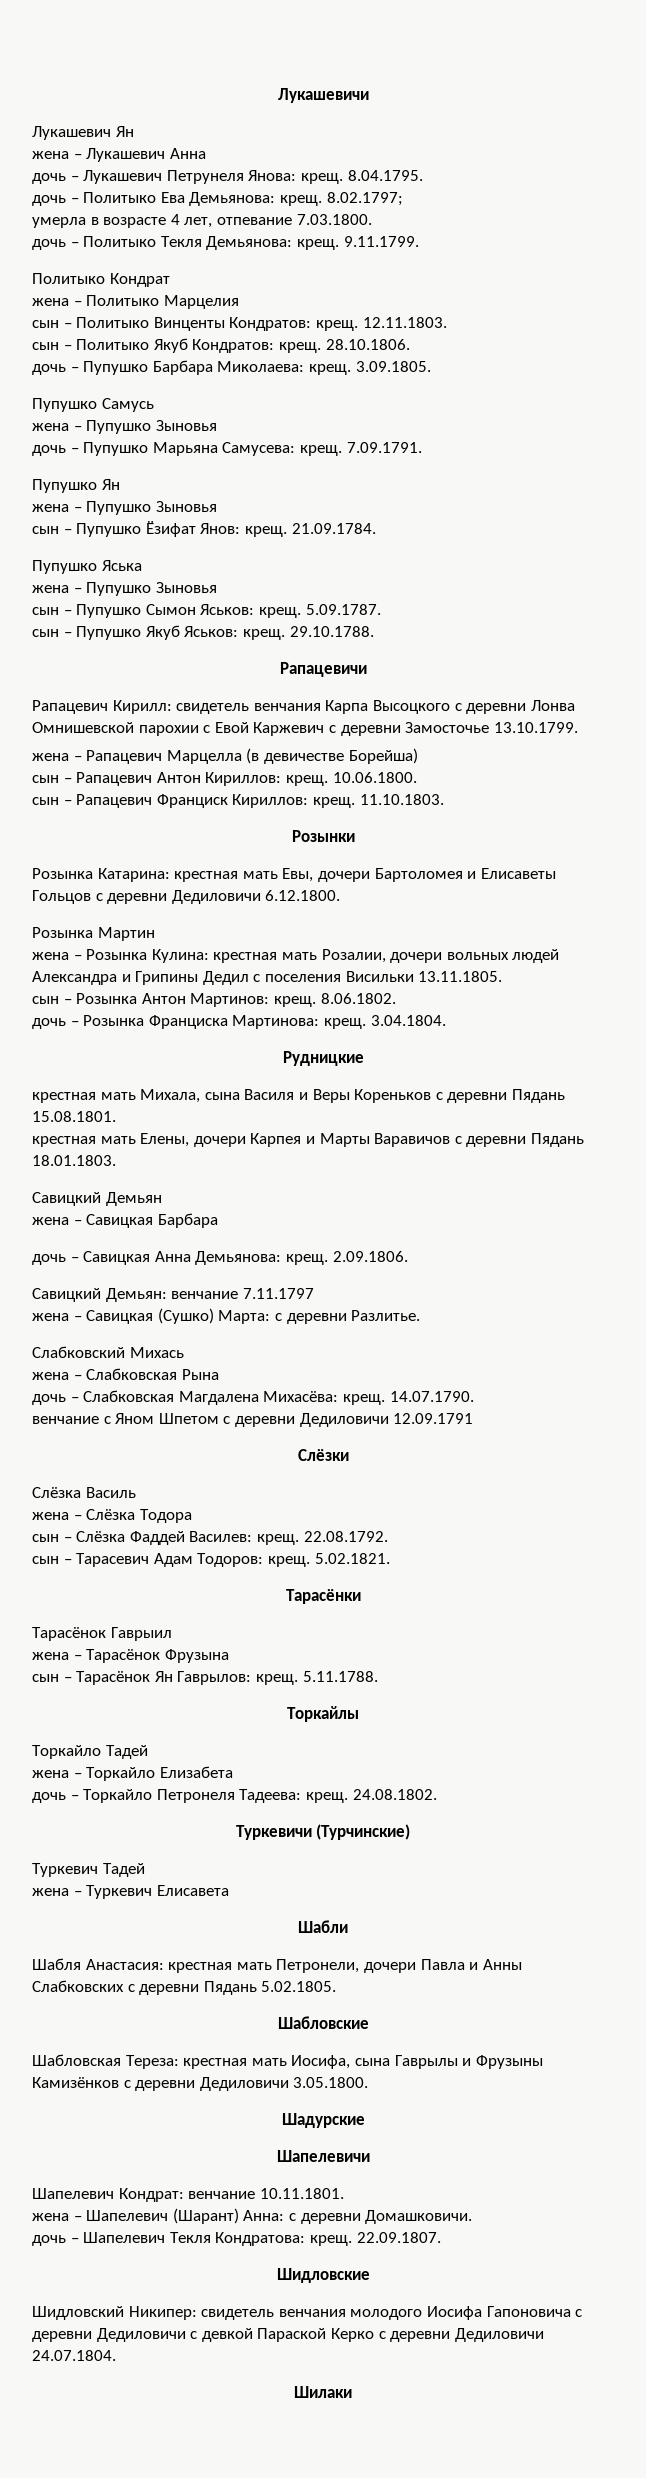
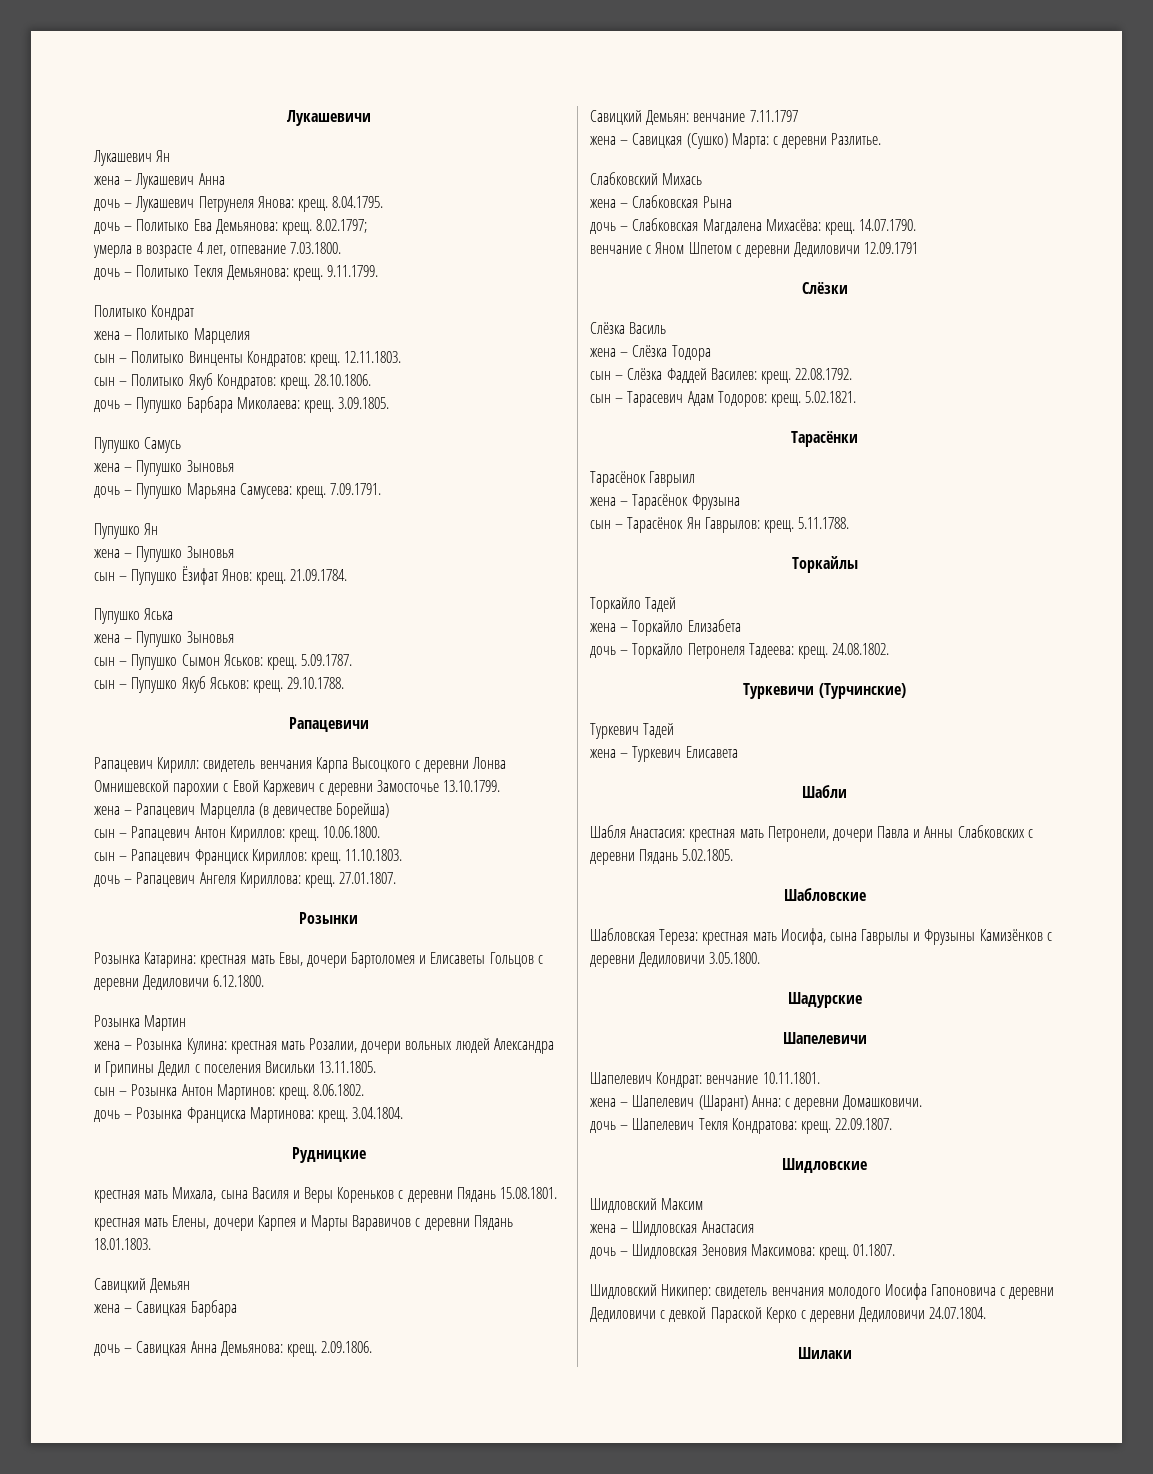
(444, 799) none -> [94,872,397,888] // дочь – Рапацевич Ангеля Кириллова: крещ. 27.01.1807.
(370, 2275) none -> [590,1198,704,1213] [590,1221,754,1236] [590,1244,896,1260] // Шидловский Максим // жена – Шидловская Анастасия // дочь – Шидловская Зеновия Максимова: крещ. 01.1807.

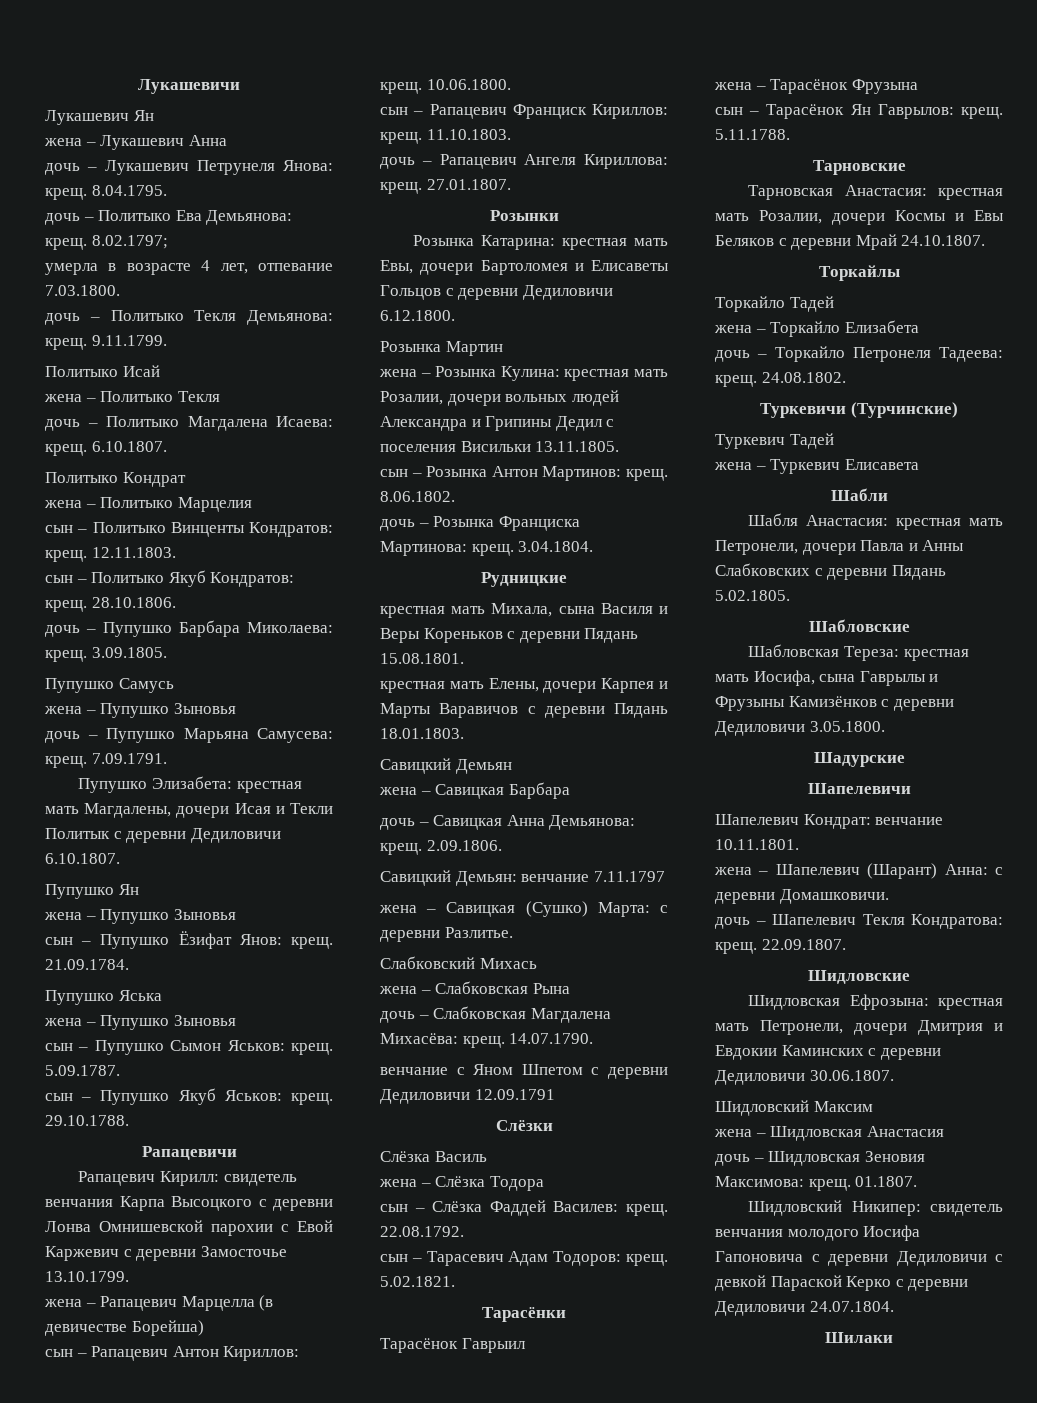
(379, 271) none -> [45,365,160,377] [44,391,220,402] [45,416,333,431] [45,441,167,456] // Политыко Исай // жена – Политыко Текля // дочь – Политыко Магдалена Исаева: крещ. 6.10.1807.
(382, 489) none -> [78,776,302,793] [45,803,333,818] [45,828,281,843] [45,853,120,864] // Пупушко Элизабета: крестная мать Магдалены, дочери Исая и Текли Политык с деревни Дедиловичи 6.10.1807.
(850, 523) none -> [812,160,906,175] [748,185,1003,200] [715,210,1004,225] [715,234,986,250] // Тарновские // Тарновская Анастасия: крестная мать Розалии, дочери Космы и Евы Беляков с деревни Мрай 24.10.1807.
(867, 1165) none -> [748,994,1003,1010] [715,1020,1003,1035] [715,1045,941,1060] [715,1070,894,1085] // Шидловская Ефрозына: крестная мать Петронели, дочери Дмитрия и Евдокии Каминских с деревни Дедиловичи 30.06.1807.

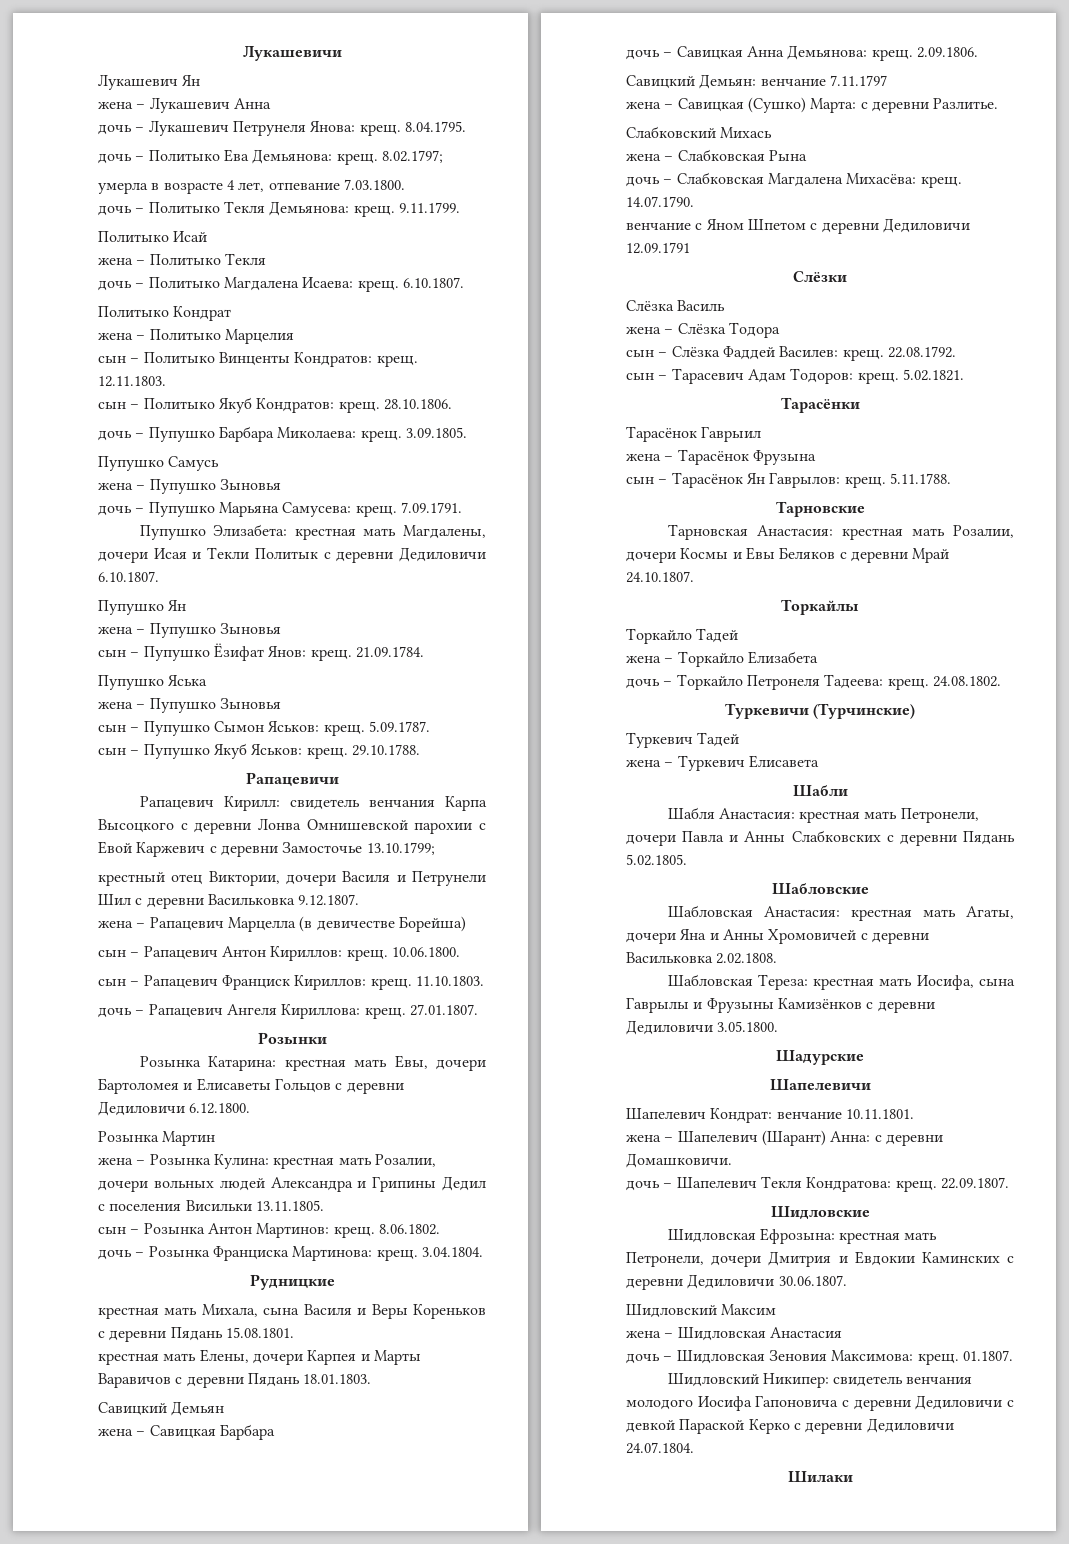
[45,1271,129,1282] 13.10.1799. -> [366,842,435,855] [98,871,486,886] [98,894,360,909] 13.10.1799; // крестный отец Виктории, дочери Василя и Петрунели Шил с деревни Васильковка 9.12.1807.
(910, 625) none -> [667,905,1014,921] [626,928,929,944] [626,952,778,964] // Шабловская Анастасия: крестная мать Агаты, дочери Яна и Анны Хромовичей с деревни Васильковка 2.02.1808.

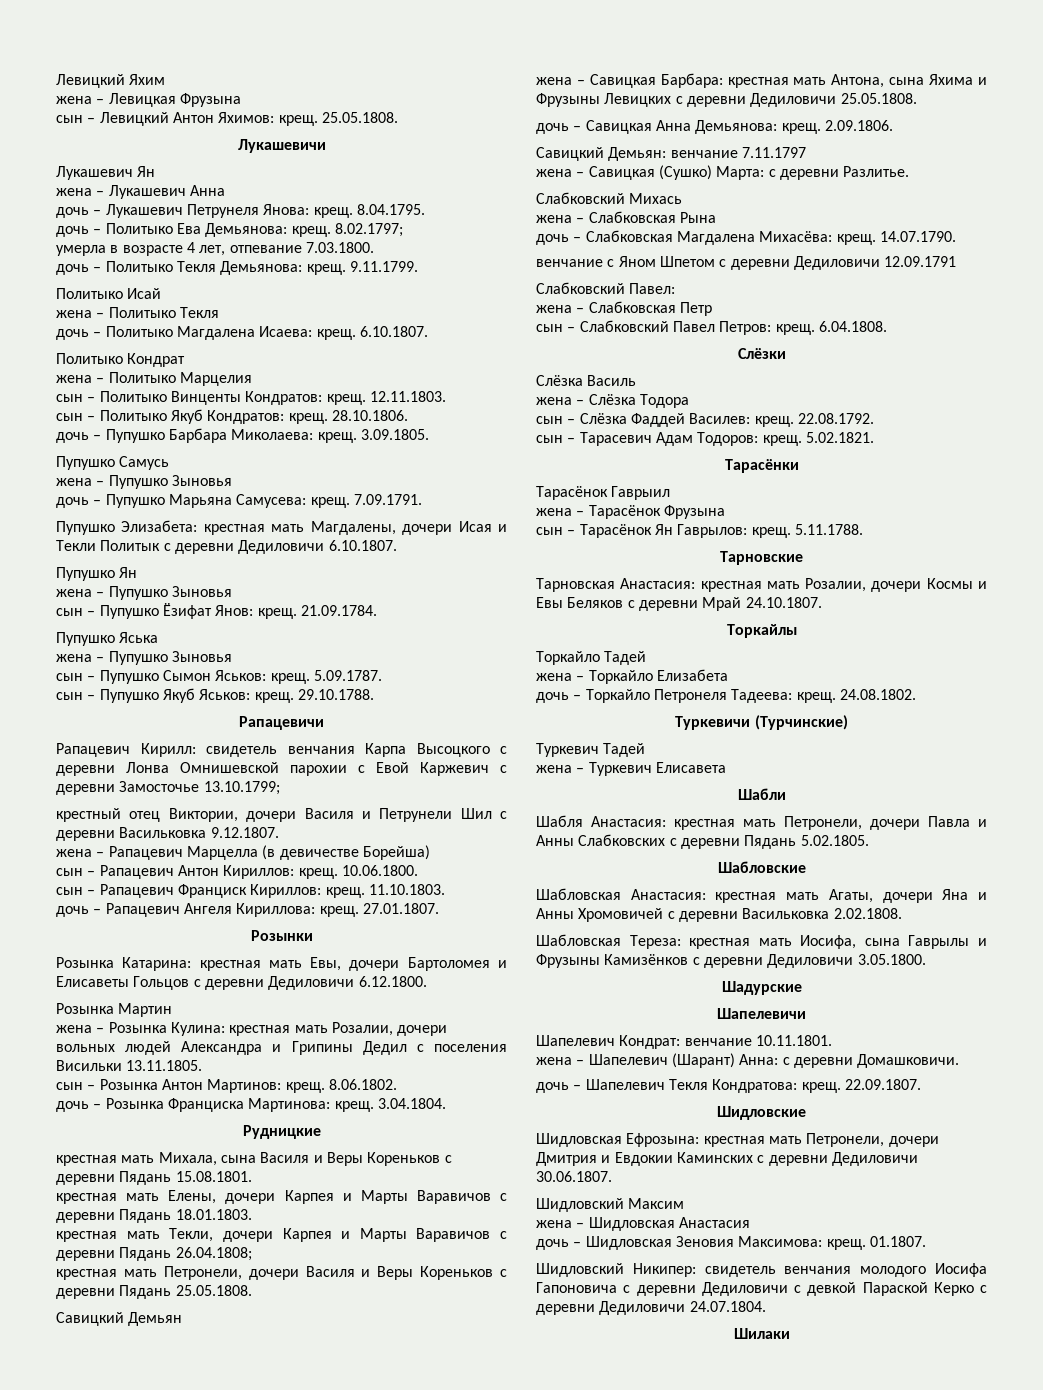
(242, 53) none -> [56,74,166,88] [56,93,241,107] [56,112,398,126] Левицкий Яхим // жена – Левицкая Фрузына // сын – Левицкий Антон Яхимов: крещ. 25.05.1808. //
(372, 1379) none -> [56,1228,507,1242] [56,1247,252,1261] [56,1266,507,1280] [56,1285,252,1299] // крестная мать Текли, дочери Карпея и Марты Варавичов с деревни Пядань 26.04.1808; // крестная мать Петронели, дочери Василя и Веры Кореньков с деревни Пядань 25.05.1808.
[219,1424,275,1440] Барбара -> [660,73,988,88] [536,93,917,107] Барбара: крестная мать Антона, сына Яхима и Фрузыны Левицких с деревни Дедиловичи 25.05.1808.
(690, 248) none -> [536,282,676,294] [536,301,712,316] [536,320,887,335] // Слабковский Павел: // жена – Слабковская Петр // сын – Слабковский Павел Петров: крещ. 6.04.1808.

